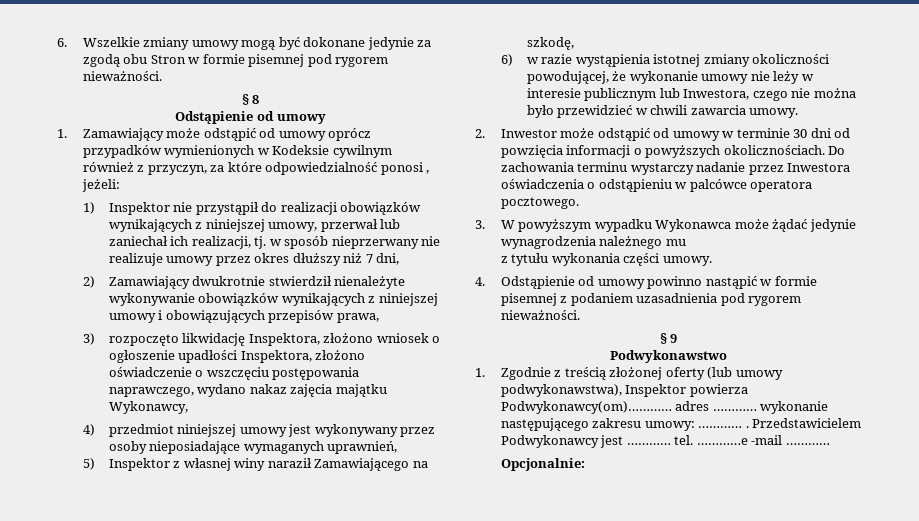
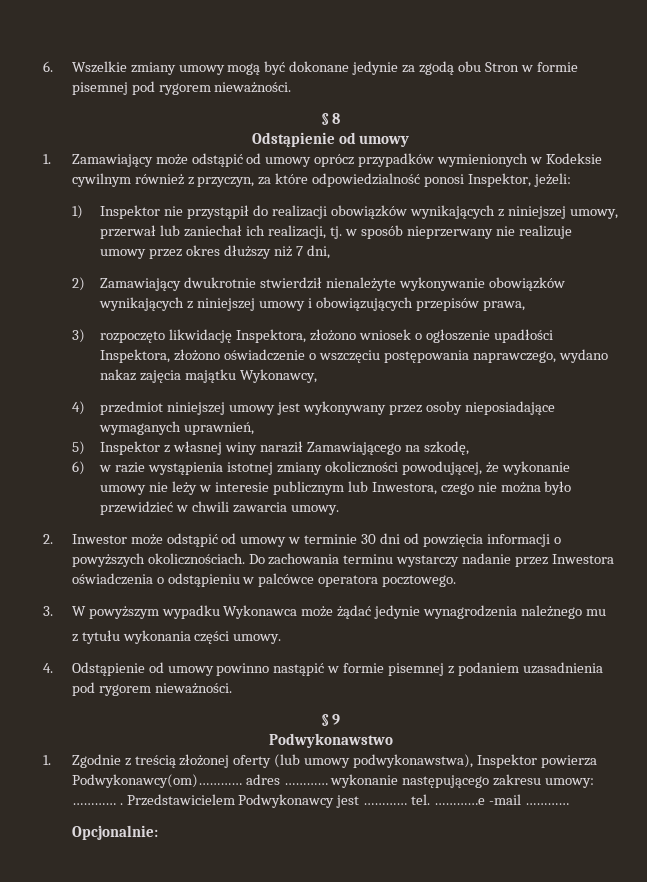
[426,170,430,174] , -> [468,173,532,187] Inspektor,

